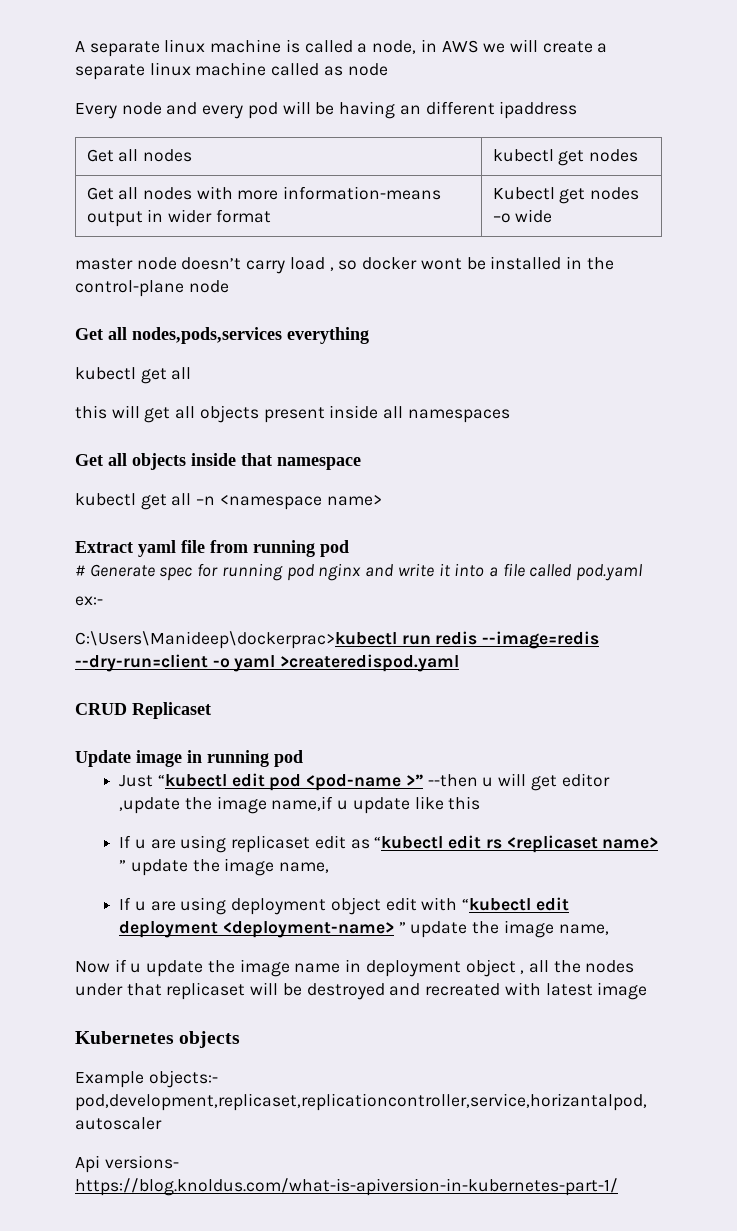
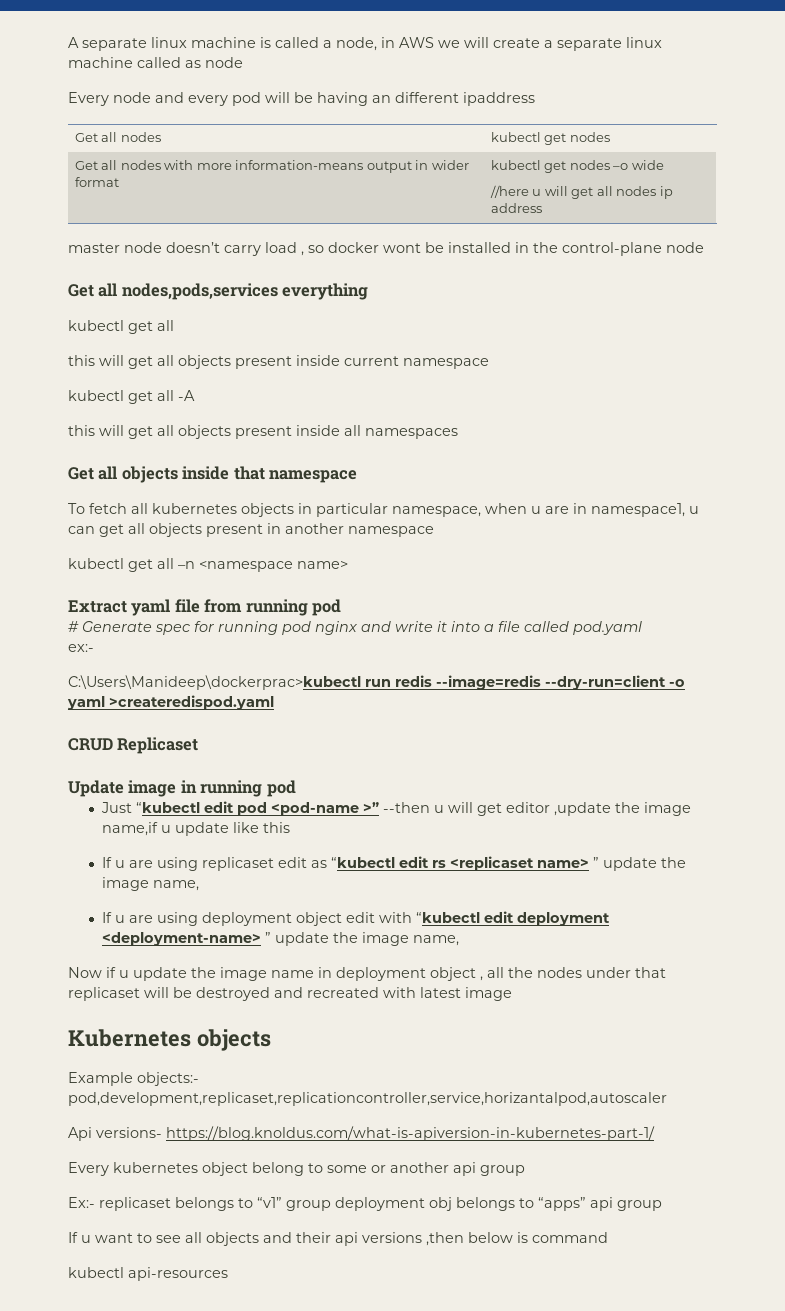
[492,187,555,200] Kubectl -> [490,160,541,170] kubectl
(553, 216) none -> [489,185,673,199] [490,203,542,213] // //here u will get all nodes ip address
(192, 373) none -> [68,355,489,369] [68,390,195,404] // this will get all objects present inside current namespace // kubectl get all -A
(361, 463) none -> [68,503,699,517] [68,523,434,537] // To fetch all kubernetes objects in particular namespace, when u are in namespace1, u can get all objects present in another namespace
(618, 1187) none -> [68,1162,525,1176] [68,1197,662,1211] [68,1232,608,1246] [68,1267,228,1281] // Every kubernetes object belong to some or another api group // Ex:- replicaset belongs to “v1” group deployment obj belongs to “apps” api group // If u want to see all objects and their api versions ,then below is command // kubectl api-resources

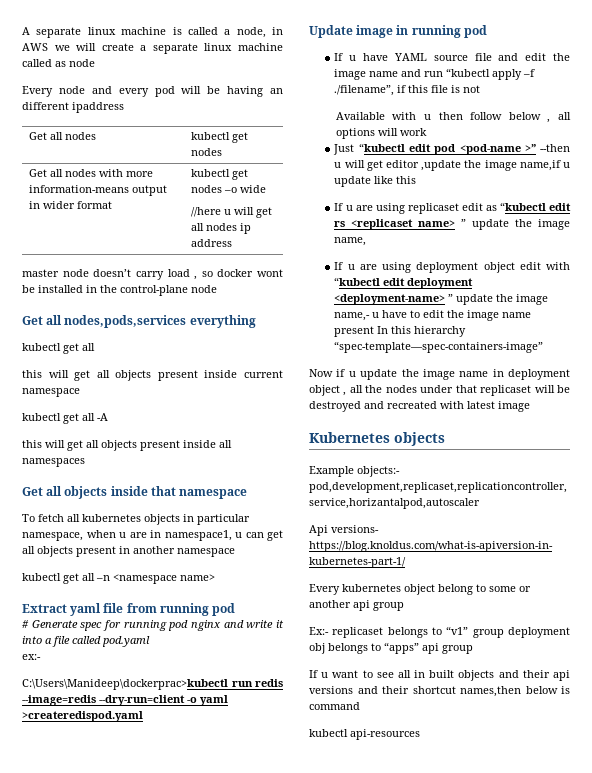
[68,737,199,754] // CRUD Replicaset -> (143, 716) none
(296, 788) none -> [334,53,570,61] [334,68,536,80] [334,85,481,96] [335,112,571,123] [335,128,427,139] // If u have YAML source file and edit the image name and run “kubectl apply –f ./filename”, if this file is not // Available with u then follow below , all options will work
[413,935,460,946] name, -> [334,310,532,321] [334,326,467,337] [334,341,544,353] name,- u have to edit the image name present In this hierarchy “spec-template—spec-containers-image”
(202, 1237) none -> [414,670,455,678] in built
[426,1232,464,1246] ,then -> [357,686,521,697] and their shortcut names,then

